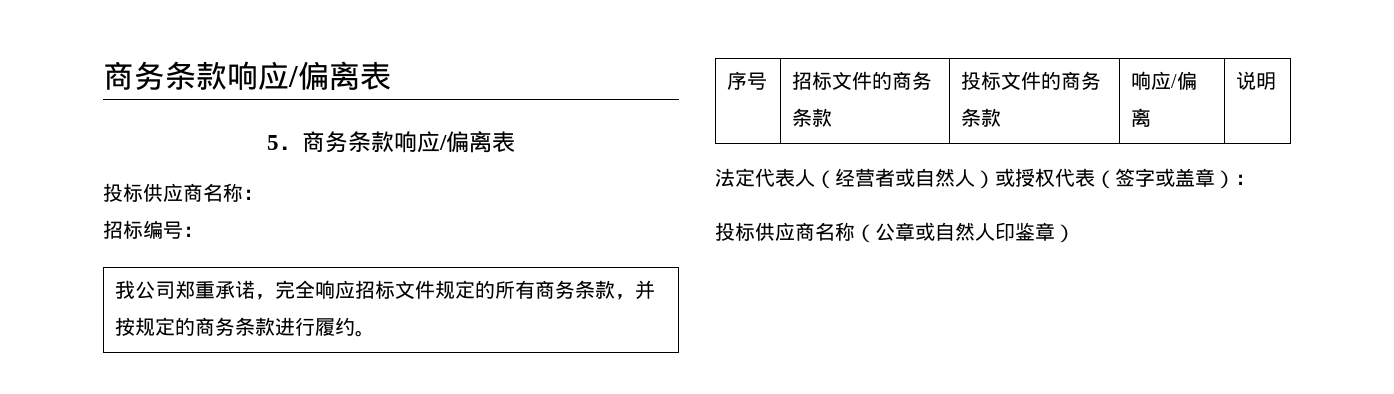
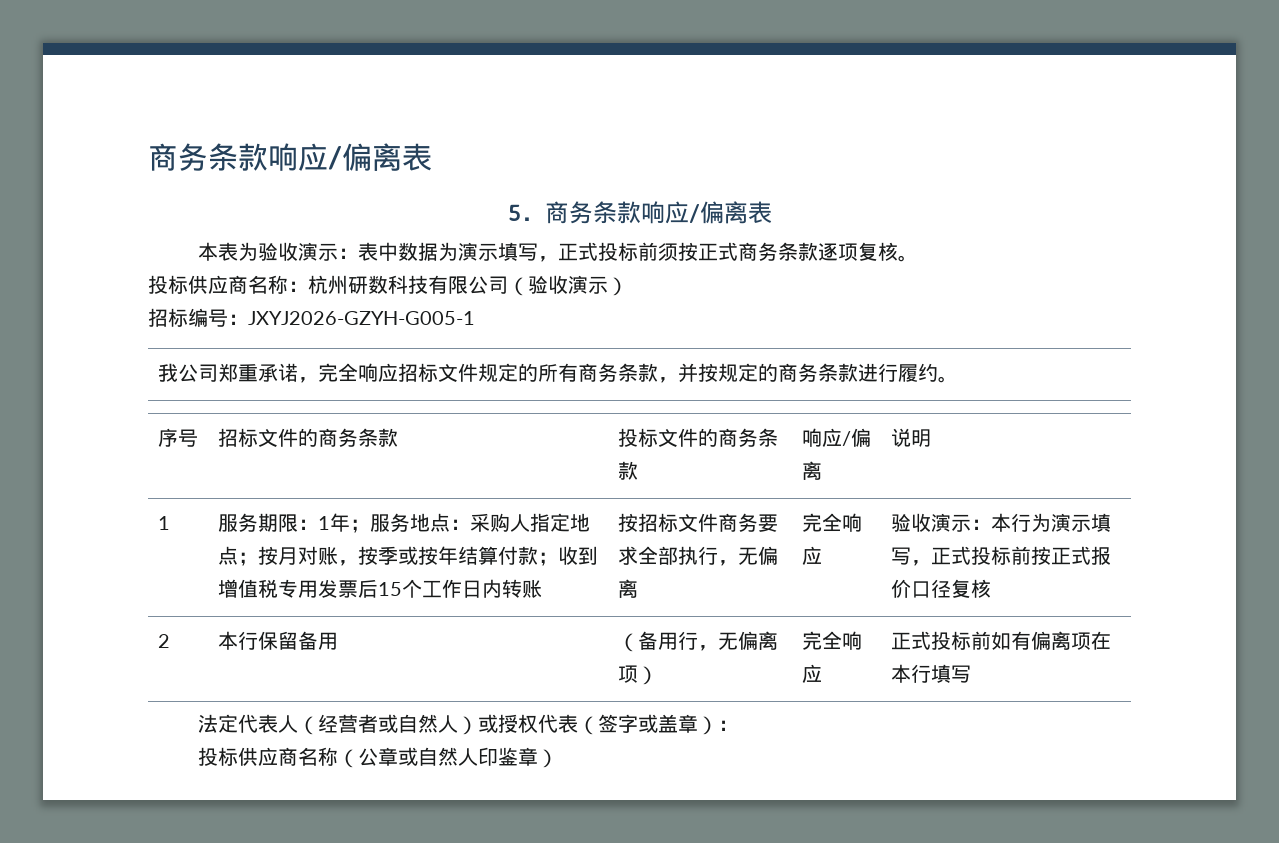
[103,183,263,202] 投标供应商名称： -> [197,242,918,262] [148,275,628,296] 本表为验收演示：表中数据为演示填写，正式投标前须按正式商务条款逐项复核。 // 投标供应商名称：杭州研数科技有限公司（验收演示）
(203, 231) none -> [248,311,475,325] JXYJ2026-GZYH-G005-1
(1276, 81) none -> [158,516,171,530] [218,513,591,533] [218,546,599,566] [218,579,543,598] [618,513,779,532] [618,546,779,566] [618,579,639,598] [802,513,863,532] [802,546,823,565] [891,513,1112,532] [891,546,1112,566] [891,579,992,598] [158,634,171,648] [218,631,339,650] [618,631,779,652] [618,665,659,685] [802,631,863,650] [802,664,823,683] [891,631,1112,650] [891,664,972,683] // 1 | 服务期限：1年；服务地点：采购人指定地点；按月对账，按季或按年结算付款；收到增值税专用发票后15个工作日内转账 | 按招标文件商务要求全部执行，无偏离 | 完全响应 | 验收演示：本行为演示填写，正式投标前按正式报价口径复核 // 2 | 本行保留备用 | （备用行，无偏离项） | 完全响应 | 正式投标前如有偏离项在本行填写

